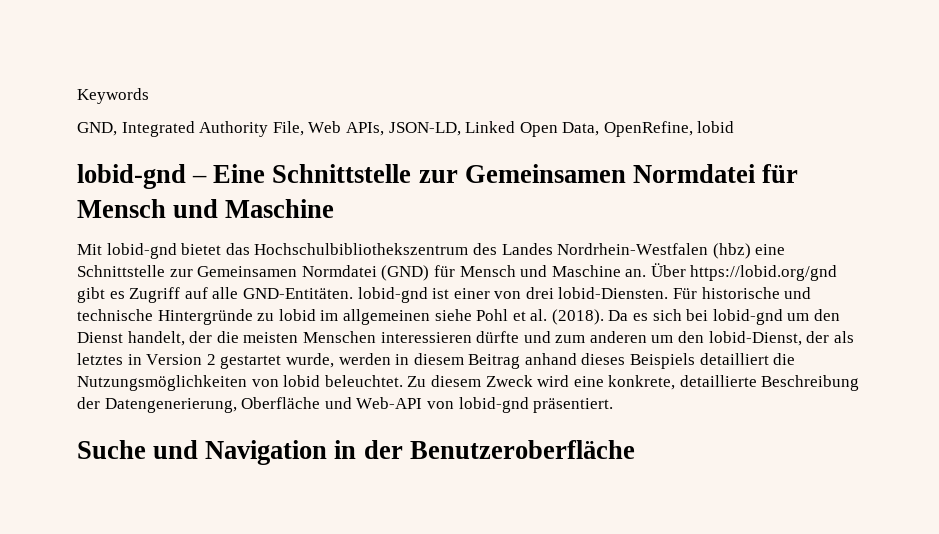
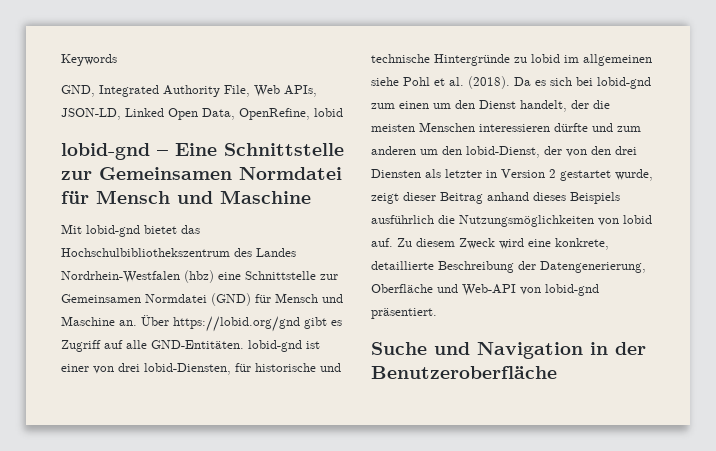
[558,287,698,299] lobid-Diensten. Für -> [144,363,251,375] lobid-Diensten, für
(783, 317) none -> [371,101,429,109] zum einen
[833,331,854,343] [77,353,123,365] als letztes -> [566,146,637,157] [371,169,482,178] von den drei Diensten als letzter
[338,353,464,365] werden in diesem -> [371,192,436,204] zeigt dieser
[699,353,769,365] detailliert -> [371,215,434,224] ausführlich
[324,375,403,387] beleuchtet. -> [371,238,393,247] auf.

